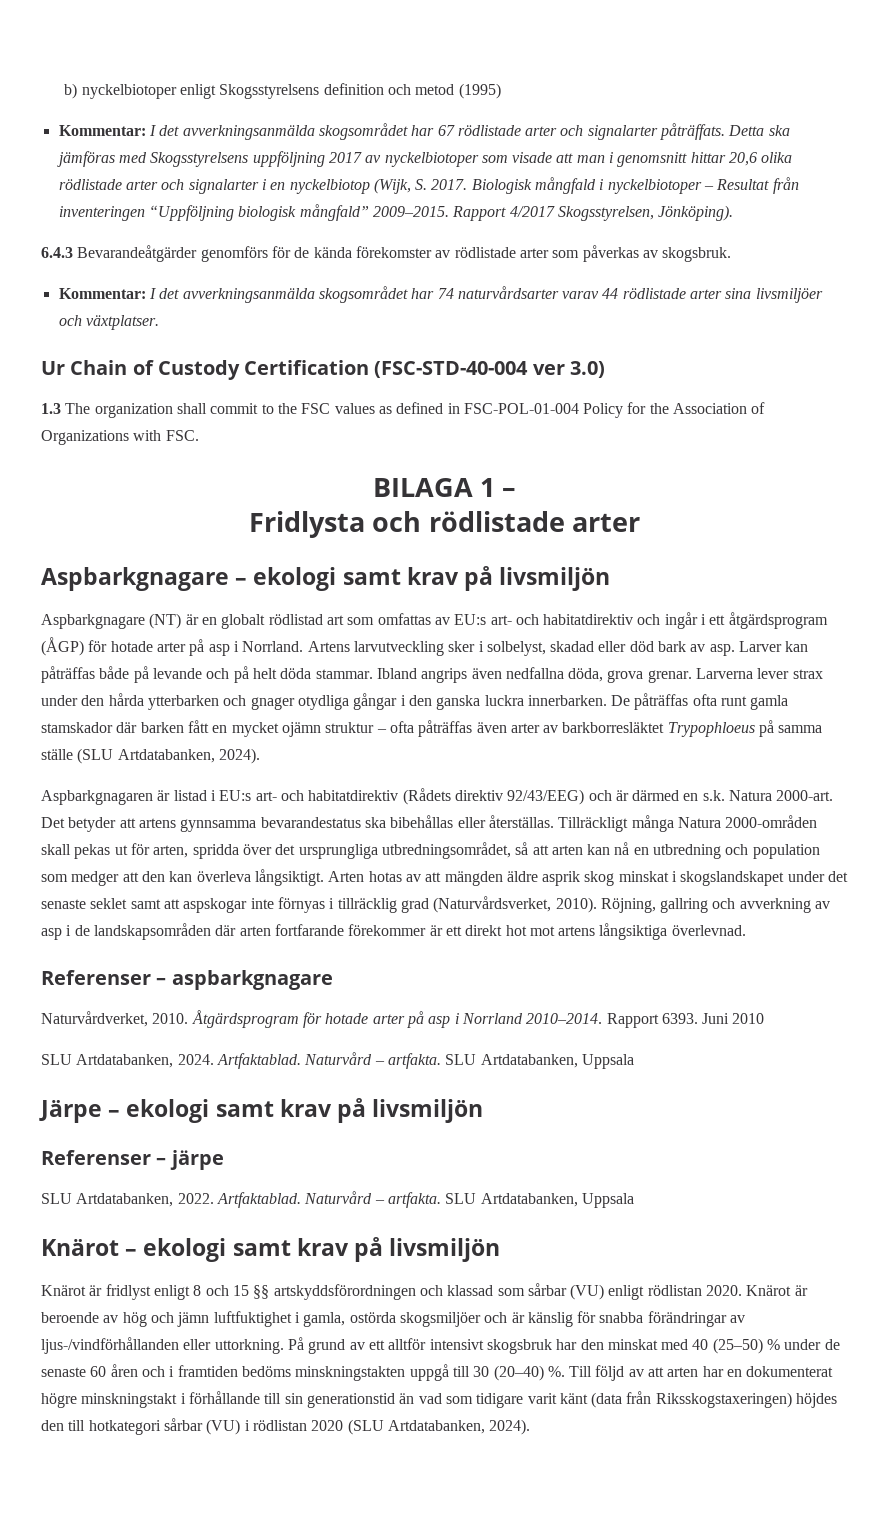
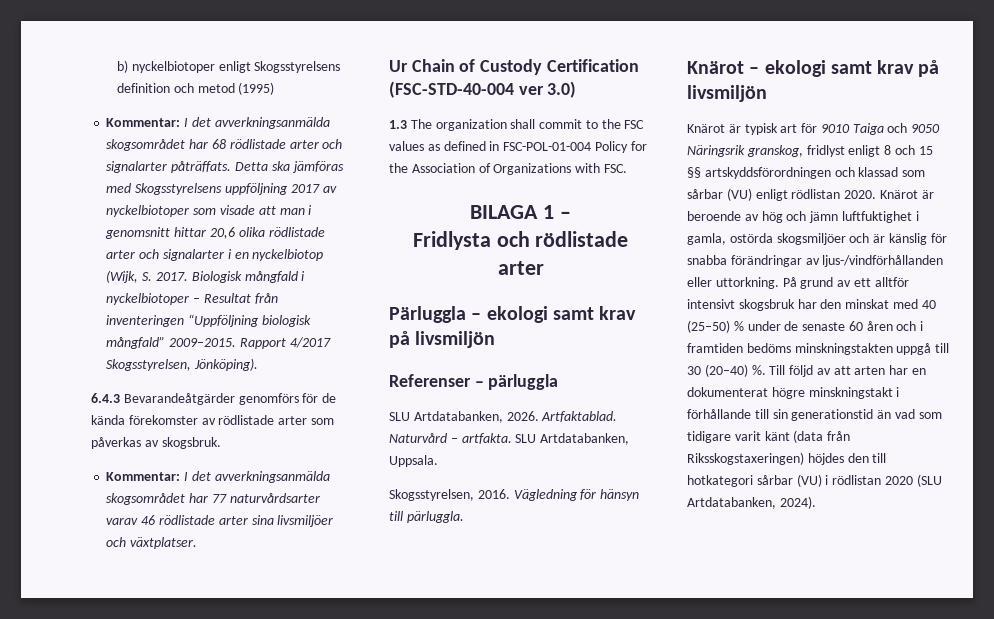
[437,125,455,136] 67 -> [211,139,226,149] 68
[437,288,454,299] 74 -> [211,494,227,503] 77
[602,288,619,299] 44 -> [141,515,156,525] 46
[41,566,611,591] [41,612,828,629] [41,637,809,656] [41,666,823,683] [41,693,789,710] [41,720,823,737] [41,748,260,764] [41,788,834,805] [41,815,818,832] [41,842,820,859] [41,869,849,886] [41,896,831,913] [41,923,746,940] [41,970,333,990] [41,1010,765,1028] [41,1052,634,1069] [39,1099,102,1123] Aspbarkgnagare – ekologi samt krav på livsmiljön // Aspbarkgnagare (NT) är en globalt rödlistad art som omfattas av EU:s art- och habitatdirektiv och ingår i ett åtgärdsprogram (ÅGP) för hotade arter på asp i Norrland. Artens larvutveckling sker i solbelyst, skadad eller död bark av asp. Larver kan påträffas både på levande och på helt döda stammar. Ibland angrips även nedfallna döda, grova grenar. Larverna lever strax under den hårda ytterbarken och gnager otydliga gångar i den ganska luckra innerbarken. De påträffas ofta runt gamla stamskador där barken fått en mycket ojämn struktur – ofta påträffas även arter av barkborresläktet Trypophloeus på samma ställe (SLU Artdatabanken, 2024). // Aspbarkgnagaren är listad i EU:s art- och habitatdirektiv (Rådets direktiv 92/43/EEG) och är därmed en s.k. Natura 2000-art. Det betyder att artens gynnsamma bevarandestatus ska bibehållas eller återställas. Tillräckligt många Natura 2000-områden skall pekas ut för arten, spridda över det ursprungliga utbredningsområdet, så att arten kan nå en utbredning och population som medger att den kan överleva långsiktigt. Arten hotas av att mängden äldre asprik skog minskat i skogslandskapet under det senaste seklet samt att aspskogar inte förnyas i tillräcklig grad (Naturvårdsverket, 2010). Röjning, gallring och avverkning av asp i de landskapsområden där arten fortfarande förekommer är ett direkt hot mot artens långsiktiga överlevnad. // Referenser – aspbarkgnagare // Naturvårdverket, 2010. Åtgärdsprogram för hotade arter på asp i Norrland 2010–2014. Rapport 6393. Juni 2010 // SLU Artdatabanken, 2024. Artfaktablad. Naturvård – artfakta. SLU Artdatabanken, Uppsala // Järpe -> [389,306,466,323] Pärluggla
[169,1150,224,1170] [41,1191,634,1208] järpe // SLU Artdatabanken, 2022. Artfaktablad. Naturvård – artfakta. SLU Artdatabanken, Uppsala -> [488,374,559,390] [389,411,618,423] [389,433,630,445] [389,455,438,467] [389,489,640,501] [389,511,464,523] pärluggla // SLU Artdatabanken, 2026. Artfaktablad. Naturvård – artfakta. SLU Artdatabanken, Uppsala. // Skogsstyrelsen, 2016. Vägledning för hänsyn till pärluggla.
(103, 1290) none -> [744,123,941,135] [687,145,803,157] typisk art för 9010 Taiga och 9050 Näringsrik granskog,

